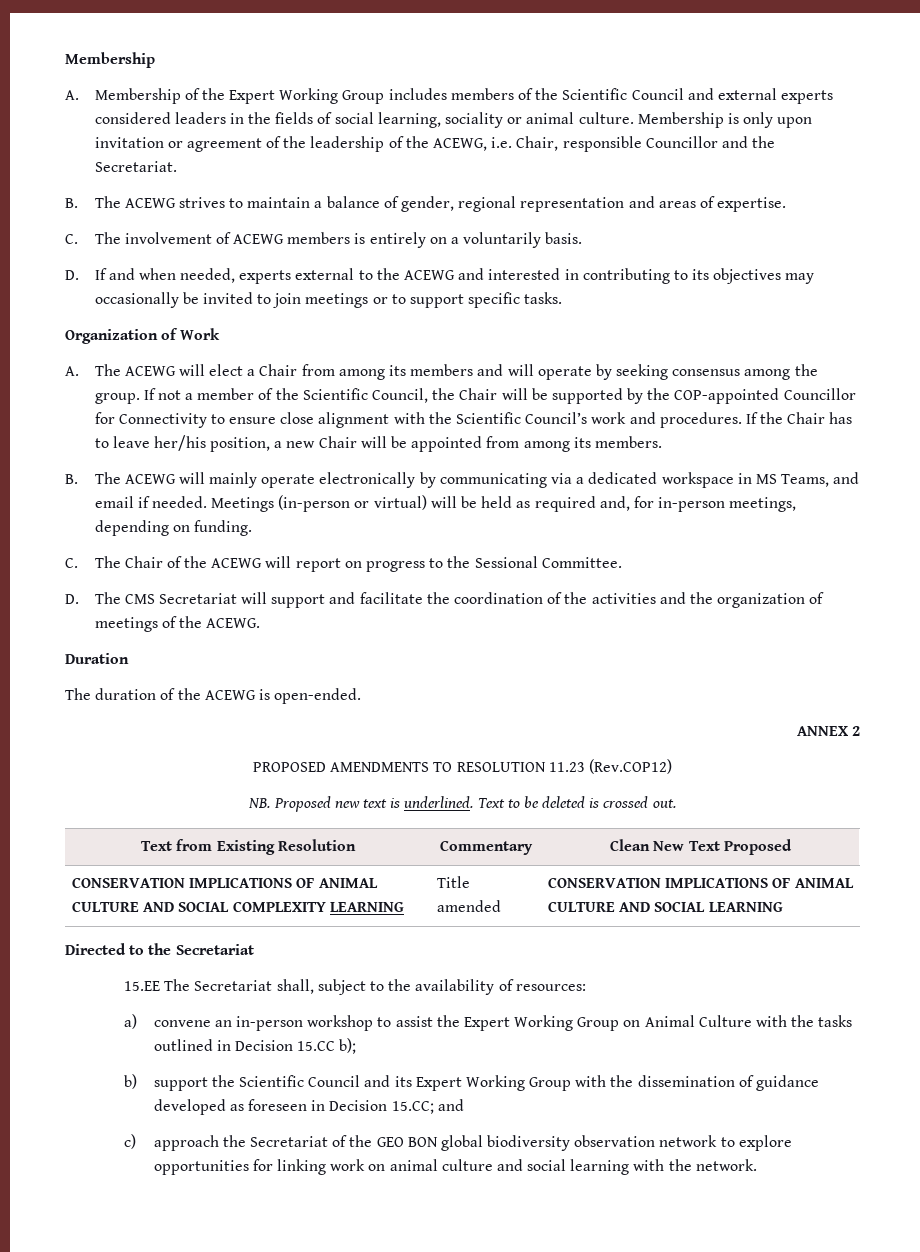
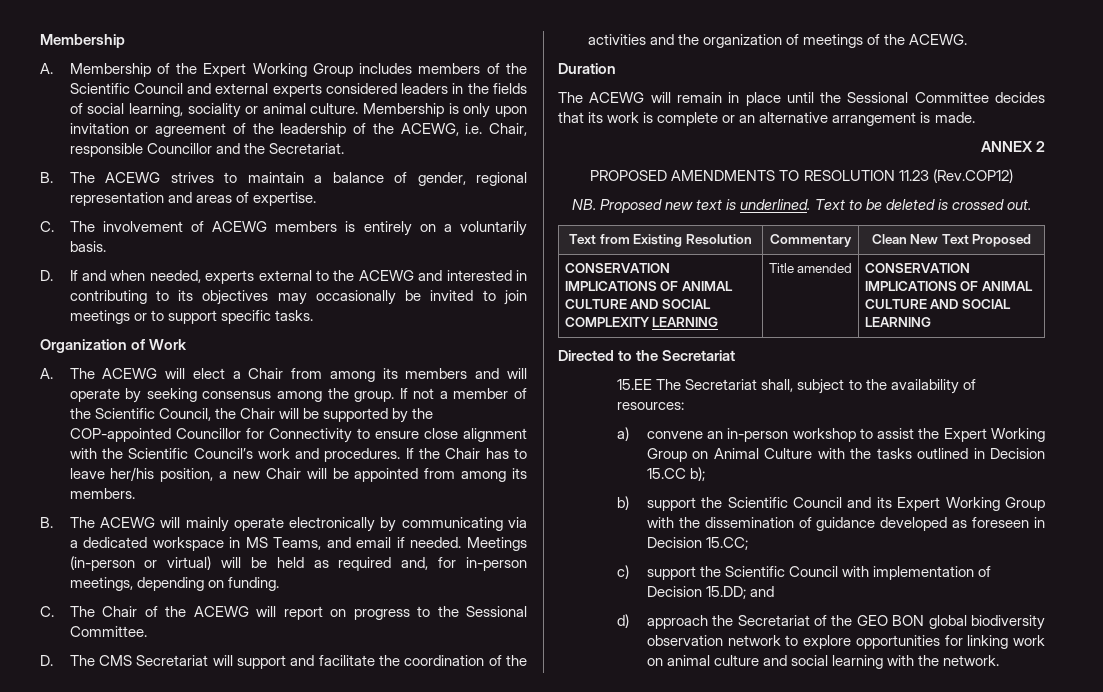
[95,688,362,704] duration of the ACEWG is open-ended. -> [589,92,1045,106] [558,112,975,126] ACEWG will remain in place until the Sessional Committee decides that its work is complete or an alternative arrangement is made.
(434, 1107) none -> [617,565,992,580] [646,586,746,599] // c) support the Scientific Council with implementation of Decision 15.DD;
[124,1134,137,1149] c) -> [617,614,630,628] d)

